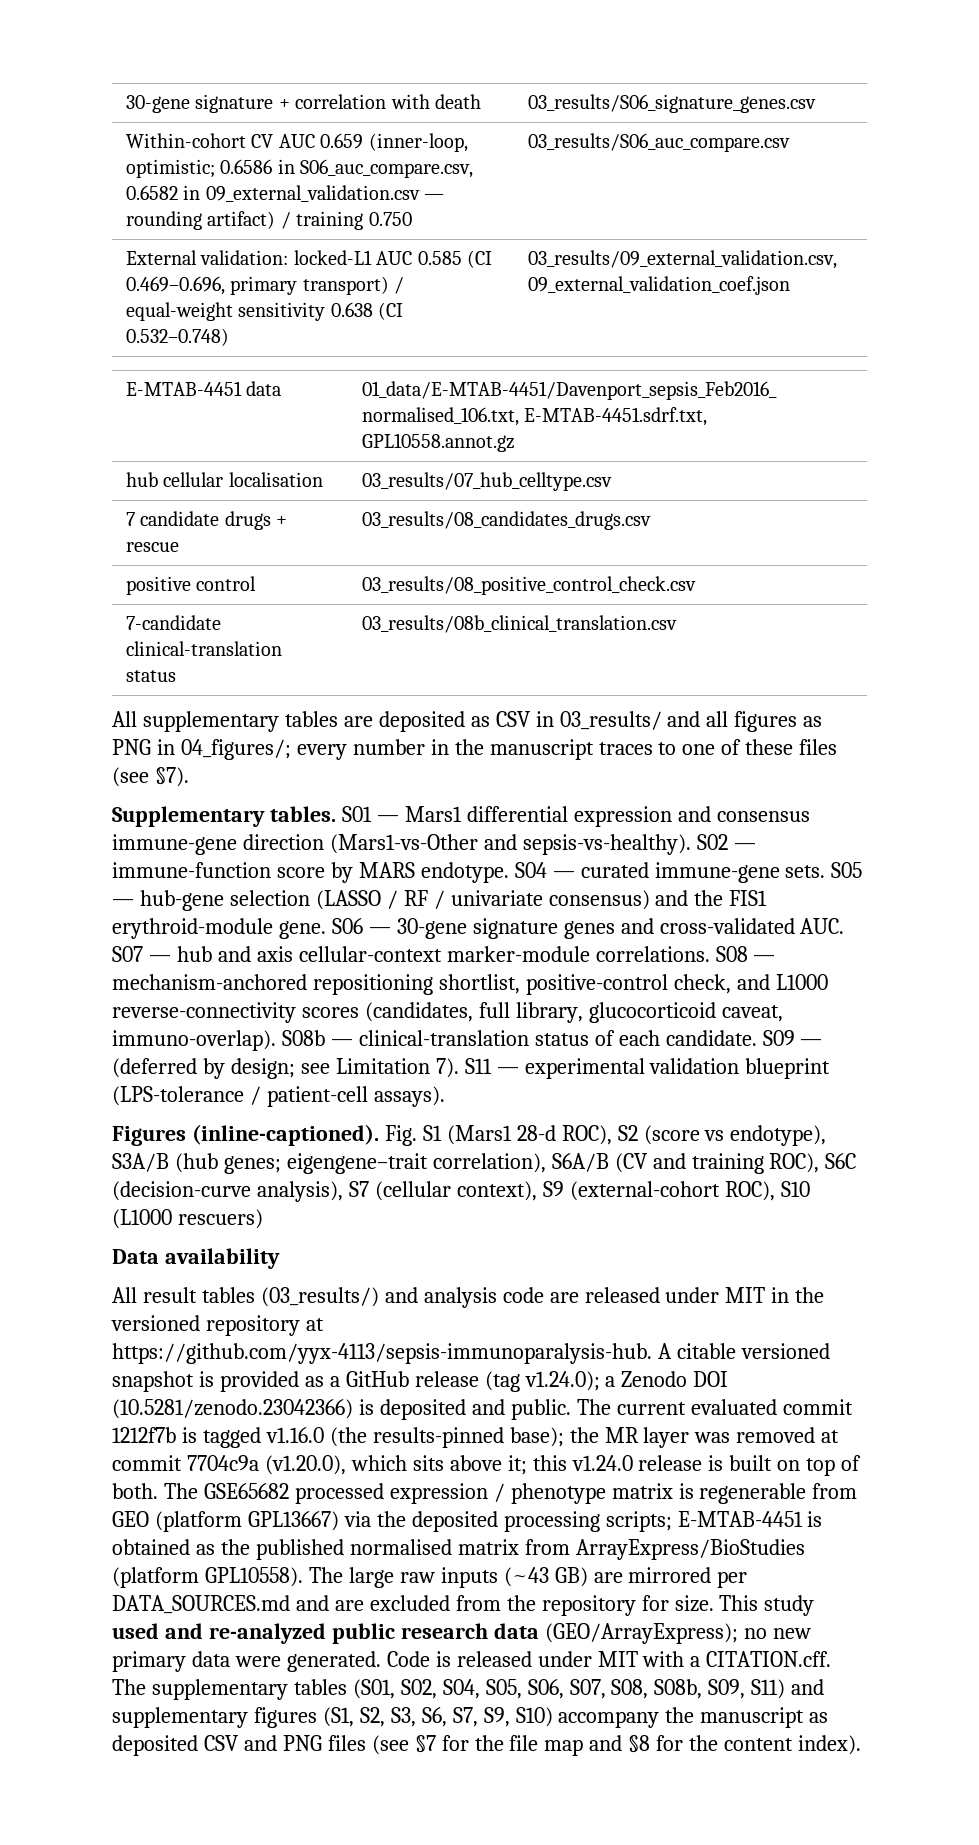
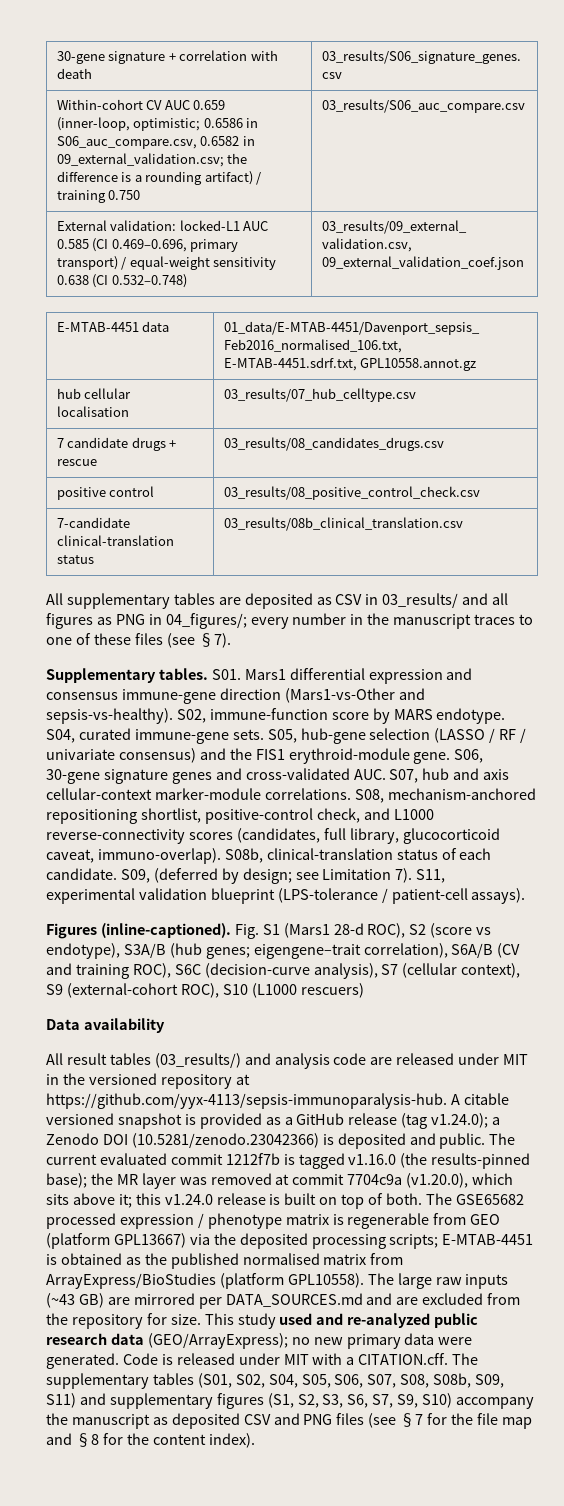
[205,185,445,202] 09_external_validation.csv — -> [56,153,248,167] [56,171,142,182] 09_external_validation.csv; the difference is a
[341,806,399,822] S01 — -> [211,669,241,680] S01.
[696,834,756,850] S02 — -> [176,709,206,723] S02,
[514,862,575,878] S04 — -> [46,729,75,743] S04,
[831,862,863,878] [112,899,134,906] S05 — -> [267,729,297,743] S05,
[331,918,391,934] S06 — -> [454,749,484,763] S06,
[112,946,171,962] S07 — -> [389,769,419,783] S07,
[715,946,776,962] S08 — -> [354,789,384,803] S08,
[281,1030,353,1046] S08b — -> [224,848,263,863] S08b,
[762,1030,823,1046] S09 — -> [120,869,150,883] S09,
[464,1058,519,1074] S11 — -> [416,869,446,883] S11,

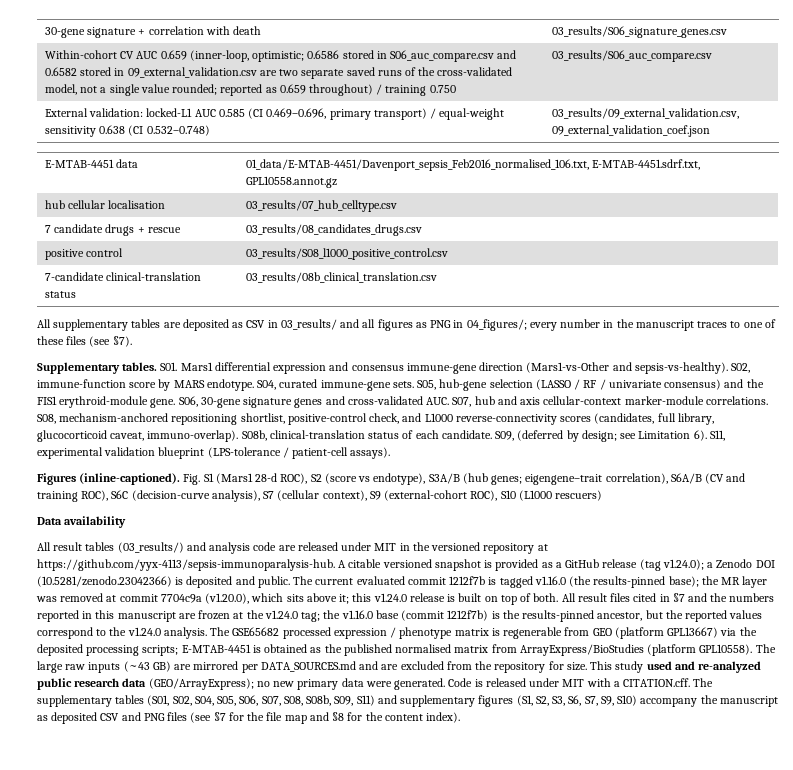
[246,118,259,128] [56,136,255,149] [56,153,248,167] [56,171,253,185] in S06_auc_compare.csv, 0.6582 in 09_external_validation.csv; the difference is a rounding artifact) -> [342,50,517,62] [44,67,513,79] [44,84,373,96] stored in S06_auc_compare.csv and 0.6582 stored in 09_external_validation.csv are two separate saved runs of the cross-validated model, not a single value rounded; reported as 0.659 throughout)
[223,486,480,500] 03_results/08_positive_control_check.csv -> [245,248,448,260] 03_results/S08_l1000_positive_control.csv
[395,868,413,883] 7). -> [693,430,707,441] 6).
(423, 1199) none -> [561,593,775,602] [37,610,763,622] [37,627,207,639] All result files cited in §7 and the numbers reported in this manuscript are frozen at the v1.24.0 tag; the v1.16.0 base (commit 1212f7b) is the results-pinned ancestor, but the reported values correspond to the v1.24.0 analysis.

